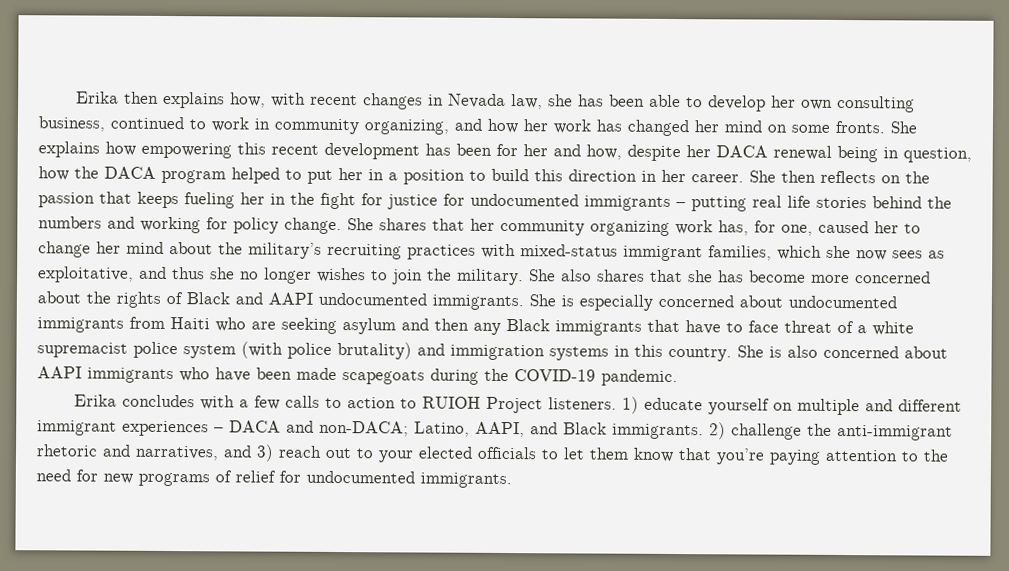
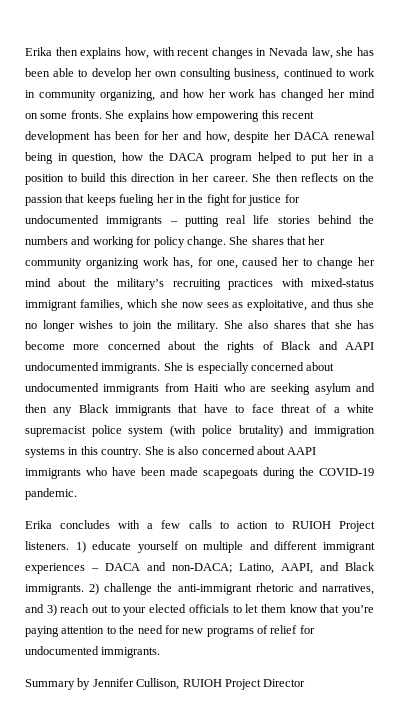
(512, 480) none -> [25,678,306,690] // Summary by Jennifer Cullison, RUIOH Project Director

